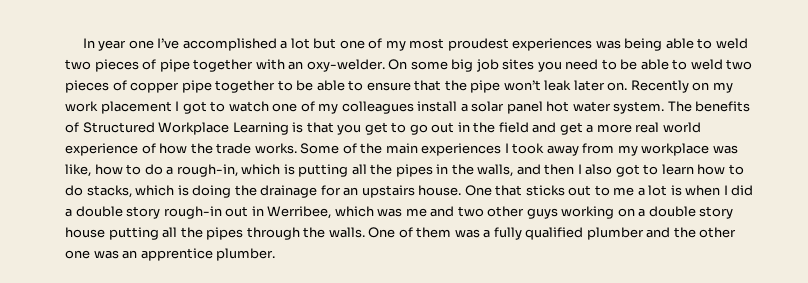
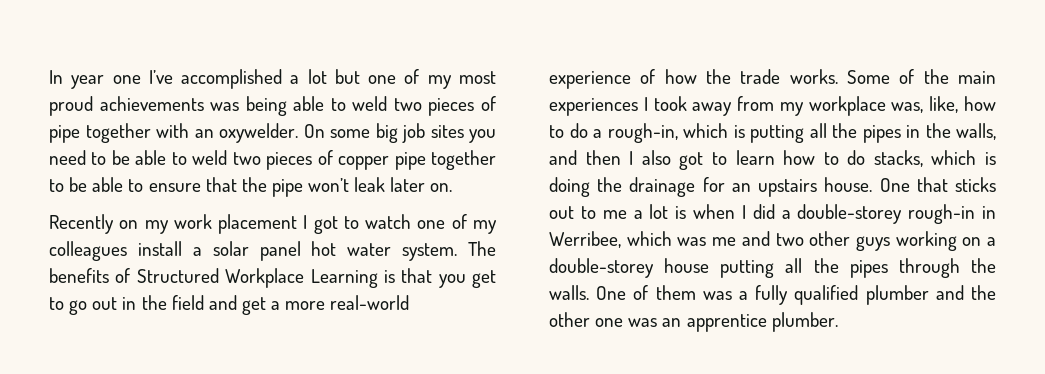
[447,38,593,51] proudest experiences -> [49,96,204,116] proud achievements
[306,59,385,72] oxy-welder. -> [219,123,299,143] oxywelder.
(628, 86) none -> (453, 187) //
[635,122,701,133] real world -> [330,295,410,310] real-world
[712,145,738,154] was -> [891,102,924,113] was,
[75,206,249,219] double story rough-in out -> [797,204,976,224] double-storey rough-in
[648,206,734,219] double story -> [549,258,654,278] double-storey

